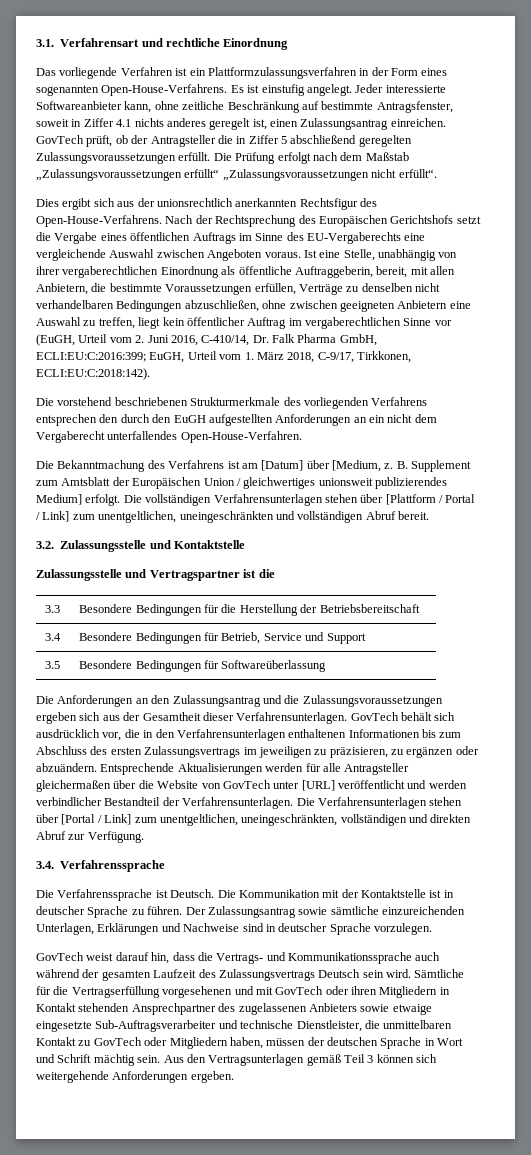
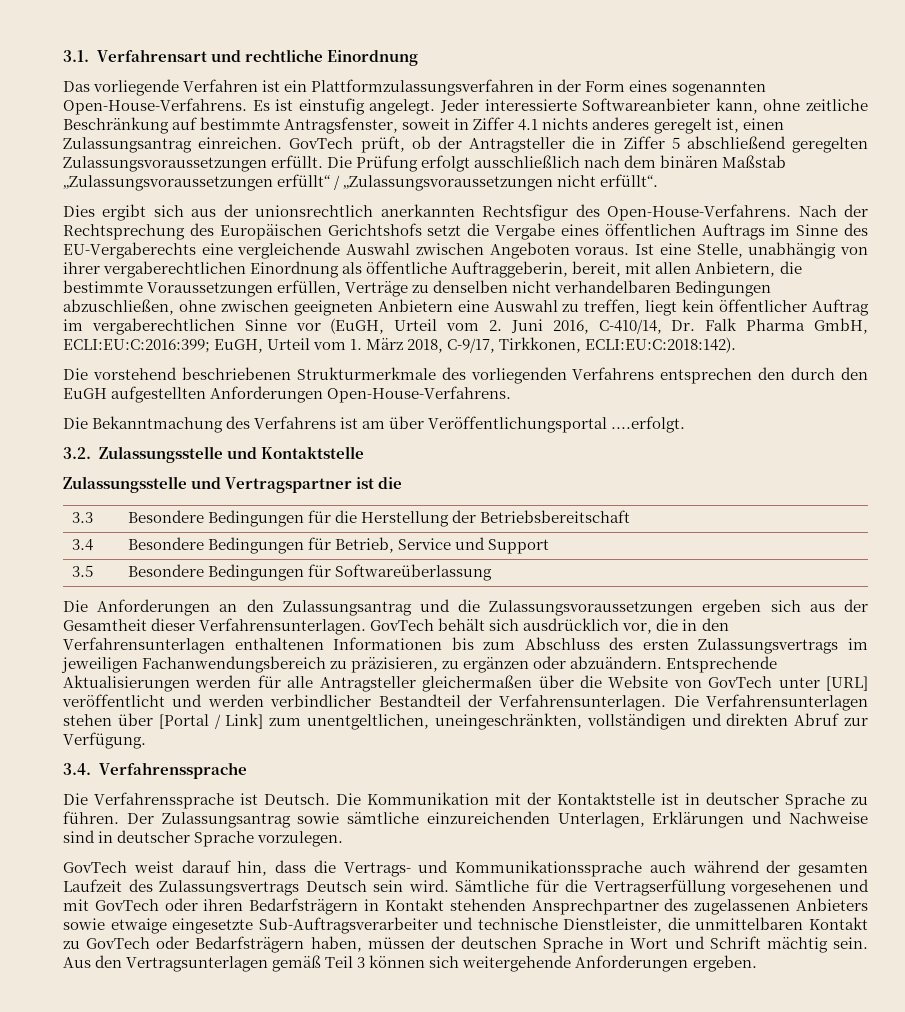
(311, 158) none -> [474,155,581,168] ausschließlich
(363, 156) none -> [660,155,719,168] binären
(220, 173) none -> [334,175,341,190] /
[353,414,437,423] [36,431,302,443] an ein nicht dem Vergaberecht unterfallendes Open-House-Verfahren. -> [327,386,512,403] Open-House-Verfahrens.
[261,460,472,472] [36,477,447,489] [36,494,476,506] [36,511,429,523] [Datum] über [Medium, z. B. Supplement zum Amtsblatt der Europäischen Union / gleichwertiges unionsweit publizierendes Medium] erfolgt. Die vollständigen Verfahrensunterlagen stehen über [Plattform / Portal / Link] zum unentgeltlichen, uneingeschränkten und vollständigen Abruf bereit. -> [389,416,686,433] über Veröffentlichungsportal ....erfolgt.
(312, 752) none -> [142,656,327,673] Fachanwendungsbereich
[379,986,438,998] Mitgliedern -> [249,898,359,915] Bedarfsträgern
[169,1037,228,1049] Mitgliedern -> [195,936,305,953] Bedarfsträgern

